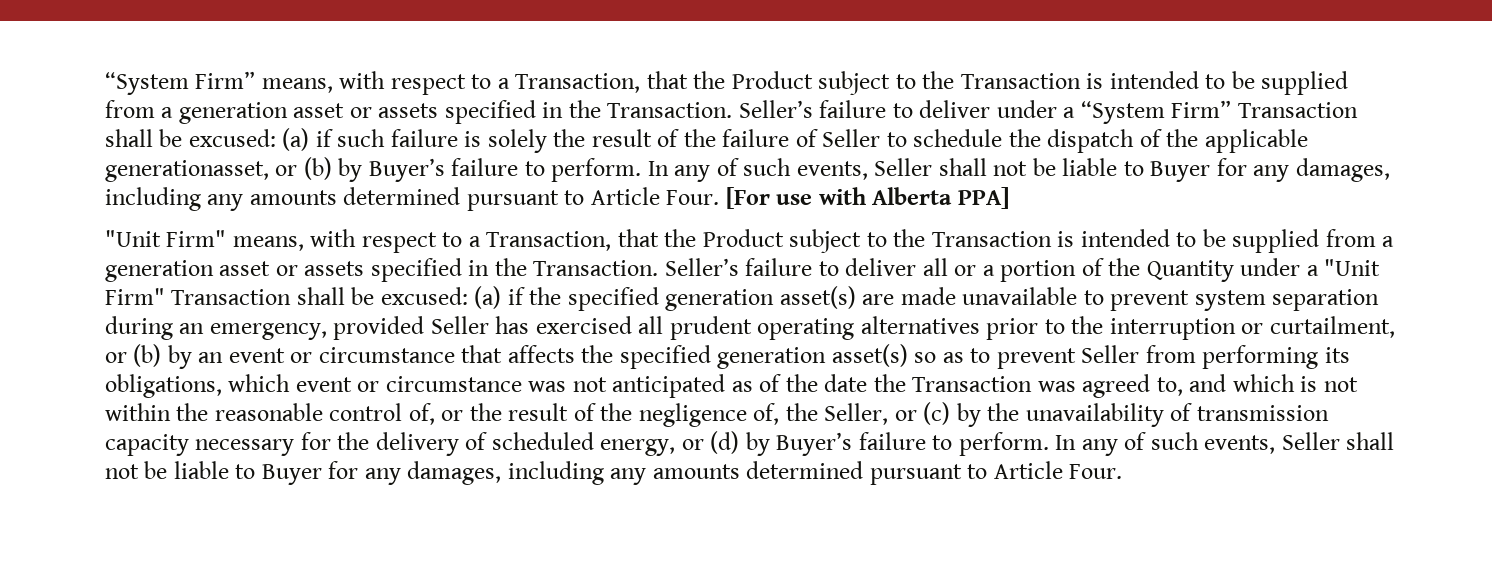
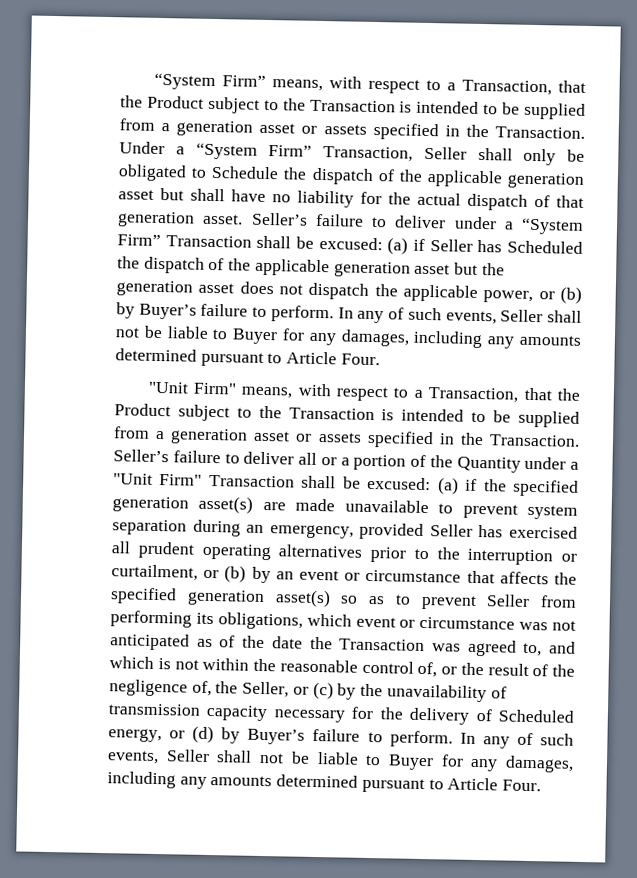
(733, 110) none -> [119,141,585,166] [118,164,584,189] [118,188,584,211] [117,211,244,228] Under a “System Firm” Transaction, Seller shall only be obligated to Schedule the dispatch of the applicable generation asset but shall have no liability for the actual dispatch of that generation asset.
[337,129,1308,153] [105,160,269,182] such failure is solely the result of the failure of Seller to schedule the dispatch of the applicable generationasset, -> [429,239,583,254] [117,256,505,278] [116,280,534,303] Seller has Scheduled the dispatch of the applicable generation asset but the generation asset does not dispatch the applicable power,
[725,187,1009,209] [For use with Alberta PPA] -> (380, 359) none
[491,432,594,450] scheduled -> [498,709,575,723] Scheduled

